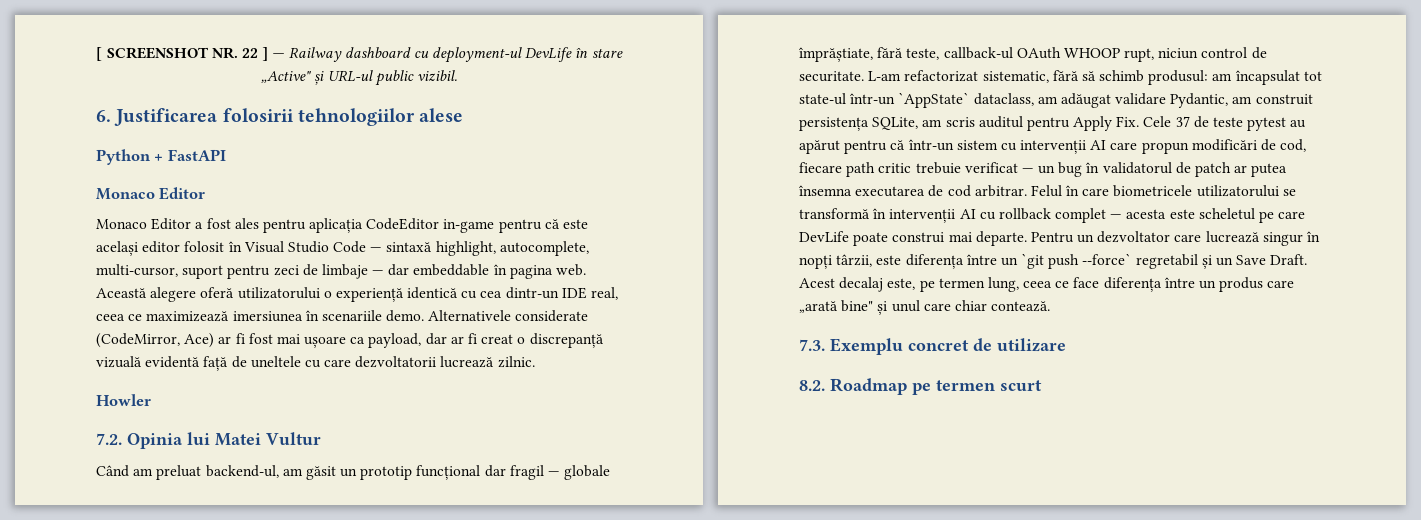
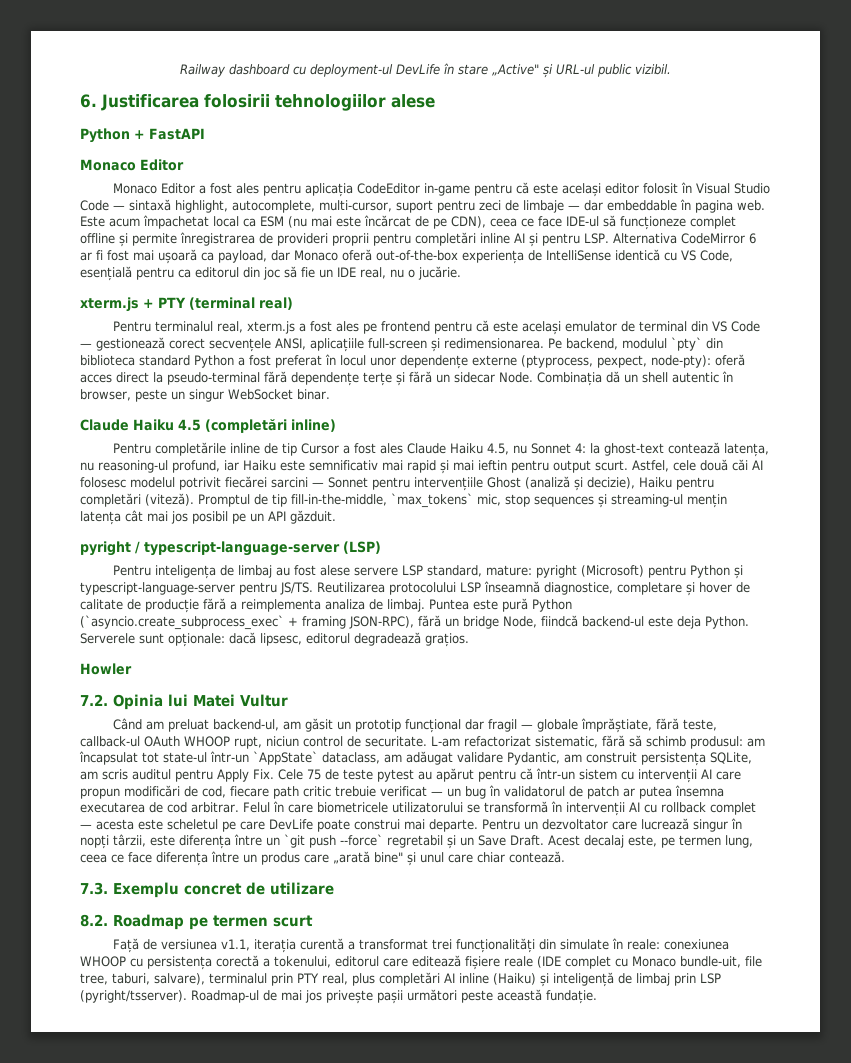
[96,47,285,61] [ SCREENSHOT NR. 22 ] — -> (180, 70) none
[96,287,619,302] [96,310,589,322] [96,333,215,348] Această alegere oferă utilizatorului o experiență identică cu cea dintr-un IDE real, ceea ce maximizează imersiunea în scenariile demo. Alternativele considerate (CodeMirror, Ace) -> [80,215,736,230] [80,232,756,247] Este acum împachetat local ca ESM (nu mai este încărcat de pe CDN), ceea ce face IDE-ul să funcționeze complet offline și permite înregistrarea de provideri proprii pentru completări inline AI și pentru LSP. Alternativa CodeMirror 6
[304,336,347,348] ușoare -> [158,249,197,264] ușoară
[450,333,604,348] [96,356,535,371] ar fi creat o discrepanță vizuală evidentă față de uneltele cu care dezvoltatorii lucrează zilnic. -> [294,249,733,264] [80,266,461,281] [80,297,293,312] [113,320,761,335] [80,337,723,352] [80,354,745,369] [80,371,733,386] [80,389,330,402] [80,419,336,433] [113,442,770,457] [80,459,763,474] [80,476,714,491] [80,493,727,508] [80,510,336,525] [80,541,381,556] [113,565,744,579] [80,581,750,596] [80,598,572,613] [80,615,749,630] [80,632,469,647] Monaco oferă out-of-the-box experiența de IntelliSense identică cu VS Code, esențială pentru ca editorul din joc să fie un IDE real, nu o jucărie. // xterm.js + PTY (terminal real) // Pentru terminalul real, xterm.js a fost ales pe frontend pentru că este același emulator de terminal din VS Code — gestionează corect secvențele ANSI, aplicațiile full-screen și redimensionarea. Pe backend, modulul `pty` din biblioteca standard Python a fost preferat în locul unor dependențe externe (ptyprocess, pexpect, node-pty): oferă acces direct la pseudo-terminal fără dependențe terțe și fără un sidecar Node. Combinația dă un shell autentic în browser, peste un singur WebSocket binar. // Claude Haiku 4.5 (completări inline) // Pentru completările inline de tip Cursor a fost ales Claude Haiku 4.5, nu Sonnet 4: la ghost-text contează latența, nu reasoning-ul profund, iar Haiku este semnificativ mai rapid și mai ieftin pentru output scurt. Astfel, cele două căi AI folosesc modelul potrivit fiecărei sarcini — Sonnet pentru intervențiile Ghost (analiză și decizie), Haiku pentru completări (viteză). Promptul de tip fill-in-the-middle, `max_tokens` mic, stop sequences și streaming-ul mențin latența cât mai jos posibil pe un API găzduit. // pyright / typescript-language-server (LSP) // Pentru inteligența de limbaj au fost alese servere LSP standard, mature: pyright (Microsoft) pentru Python și typescript-language-server pentru JS/TS. Reutilizarea protocolului LSP înseamnă diagnostice, completare și hover de calitate de producție fără a reimplementa analiza de limbaj. Puntea este pură Python (`asyncio.create_subprocess_exec` + framing JSON-RPC), fără un bridge Node, fiindcă backend-ul este deja Python. Serverele sunt opționale: dacă lipsesc, editorul degradează grațios.
[1175,116,1190,127] 37 -> [307,769,321,780] 75
(1042, 385) none -> [113,938,730,953] [80,955,762,970] [80,972,721,987] [80,989,597,1004] // Față de versiunea v1.1, iterația curentă a transformat trei funcționalități din simulate în reale: conexiunea WHOOP cu persistența corectă a tokenului, editorul care editează fișiere reale (IDE complet cu Monaco bundle-uit, file tree, taburi, salvare), terminalul prin PTY real, plus completări AI inline (Haiku) și inteligență de limbaj prin LSP (pyright/tsserver). Roadmap-ul de mai jos privește pașii următori peste această fundație.

